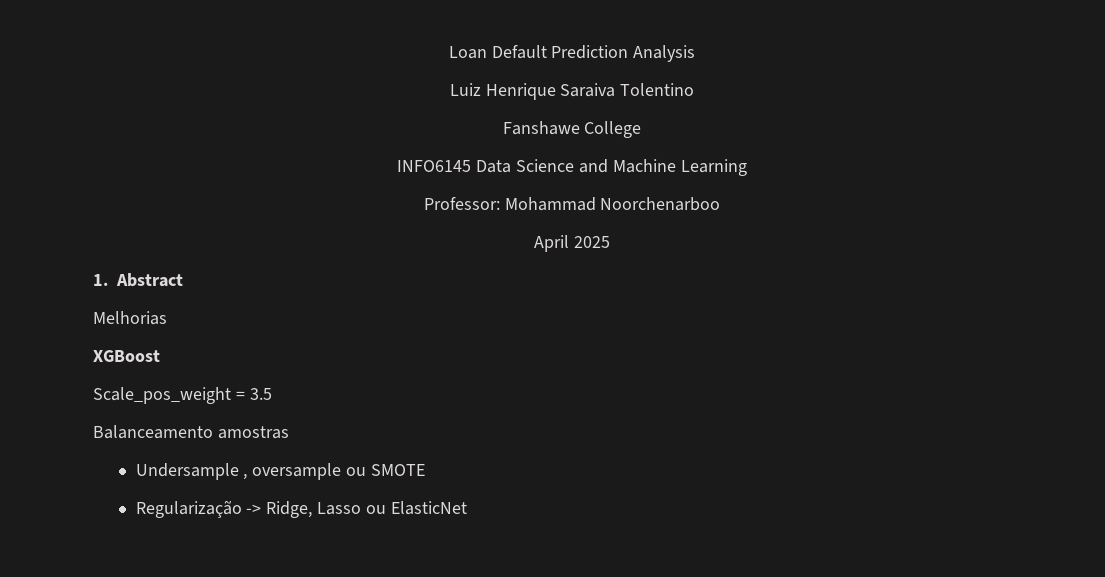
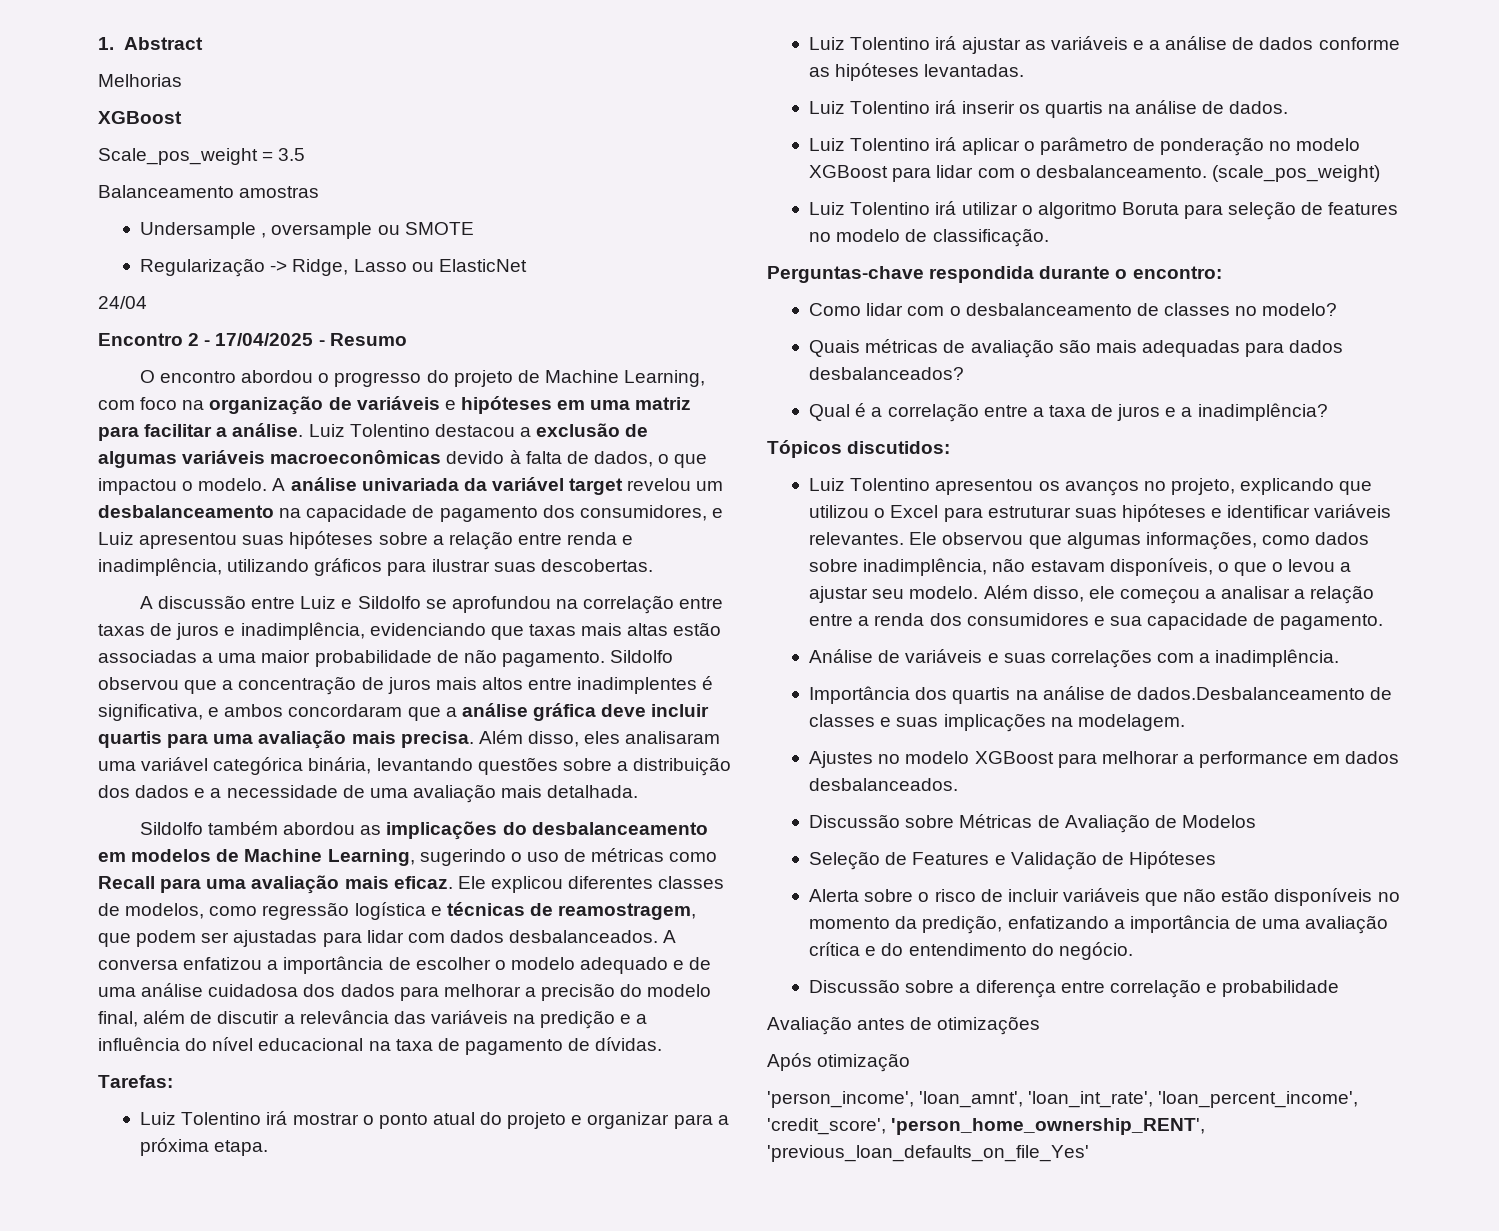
[448,45,696,62] [449,83,695,100] [502,121,642,138] [397,159,747,176] [423,197,721,211] [534,235,610,252] Loan Default Prediction Analysis // Luiz Henrique Saraiva Tolentino // Fanshawe College // INFO6145 Data Science and Machine Learning // Professor: Mohammad Noorchenarboo // April 2025 // -> (98, 43) none
(467, 508) none -> [98,296,147,309] [98,333,407,346] [139,370,706,387] [98,396,692,415] [98,423,649,441] [98,450,708,468] [98,477,724,495] [98,505,723,522] [98,531,634,550] [98,558,653,576] [139,595,724,614] [98,622,722,640] [98,649,674,667] [98,676,714,695] [98,703,710,721] [98,730,721,749] [98,757,732,776] [98,784,639,803] [139,821,708,840] [98,848,718,866] [98,875,725,894] [98,902,697,920] [98,930,677,947] [98,956,712,974] [98,983,712,1001] [98,1010,648,1029] [98,1037,663,1055] [98,1075,173,1088] [140,1111,729,1129] [140,1138,269,1156] [809,36,1400,54] [809,63,1025,81] [809,100,1289,118] [809,137,1361,156] [809,165,1380,182] [809,201,1399,220] [809,228,1049,247] [767,266,1222,283] [809,303,1338,316] [809,339,1344,358] [809,367,965,380] [809,403,1328,422] [767,440,951,458] [809,478,1373,496] [809,504,1392,522] [809,531,1370,550] [809,558,1352,576] [809,585,1375,604] [809,613,1384,630] [809,649,1340,668] [809,686,1393,704] [809,713,1185,732] [809,751,1400,768] [809,778,959,791] [809,814,1256,833] [809,851,1216,870] [809,888,1400,906] [809,915,1389,934] [809,942,1133,960] [809,979,1340,998] [767,1016,1041,1035] [767,1053,911,1072] [767,1091,1359,1108] [767,1118,1206,1135] [767,1145,1089,1162] // 24/04 // Encontro 2 - 17/04/2025 - Resumo // O encontro abordou o progresso do projeto de Machine Learning, com foco na organização de variáveis e hipóteses em uma matriz para facilitar a análise. Luiz Tolentino destacou a exclusão de algumas variáveis macroeconômicas devido à falta de dados, o que impactou o modelo. A análise univariada da variável target revelou um desbalanceamento na capacidade de pagamento dos consumidores, e Luiz apresentou suas hipóteses sobre a relação entre renda e inadimplência, utilizando gráficos para ilustrar suas descobertas. // A discussão entre Luiz e Sildolfo se aprofundou na correlação entre taxas de juros e inadimplência, evidenciando que taxas mais altas estão associadas a uma maior probabilidade de não pagamento. Sildolfo observou que a concentração de juros mais altos entre inadimplentes é significativa, e ambos concordaram que a análise gráfica deve incluir quartis para uma avaliação mais precisa. Além disso, eles analisaram uma variável categórica binária, levantando questões sobre a distribuição dos dados e a necessidade de uma avaliação mais detalhada. // Sildolfo também abordou as implicações do desbalanceamento em modelos de Machine Learning, sugerindo o uso de métricas como Recall para uma avaliação mais eficaz. Ele explicou diferentes classes de modelos, como regressão logística e técnicas de reamostragem, que podem ser ajustadas para lidar com dados desbalanceados. A conversa enfatizou a importância de escolher o modelo adequado e de uma análise cuidadosa dos dados para melhorar a precisão do modelo final, além de discutir a relevância das variáveis na predição e a influência do nível educacional na taxa de pagamento de dívidas. // Tarefas: // Luiz Tolentino irá mostrar o ponto atual do projeto e organizar para a próxima etapa. // Luiz Tolentino irá ajustar as variáveis e a análise de dados conforme as hipóteses levantadas. // Luiz Tolentino irá inserir os quartis na análise de dados. // Luiz Tolentino irá aplicar o parâmetro de ponderação no modelo XGBoost para lidar com o desbalanceamento. (scale_pos_weight) // Luiz Tolentino irá utilizar o algoritmo Boruta para seleção de features no modelo de classificação. // Perguntas-chave respondida durante o encontro: // Como lidar com o desbalanceamento de classes no modelo? // Quais métricas de avaliação são mais adequadas para dados desbalanceados? // Qual é a correlação entre a taxa de juros e a inadimplência? // Tópicos discutidos: // Luiz Tolentino apresentou os avanços no projeto, explicando que utilizou o Excel para estruturar suas hipóteses e identificar variáveis relevantes. Ele observou que algumas informações, como dados sobre inadimplência, não estavam disponíveis, o que o levou a ajustar seu modelo. Além disso, ele começou a analisar a relação entre a renda dos consumidores e sua capacidade de pagamento. // Análise de variáveis e suas correlações com a inadimplência. // Importância dos quartis na análise de dados.Desbalanceamento de classes e suas implicações na modelagem. // Ajustes no modelo XGBoost para melhorar a performance em dados desbalanceados. // Discussão sobre Métricas de Avaliação de Modelos // Seleção de Features e Validação de Hipóteses // Alerta sobre o risco de incluir variáveis que não estão disponíveis no momento da predição, enfatizando a importância de uma avaliação crítica e do entendimento do negócio. // Discussão sobre a diferença entre correlação e probabilidade // Avaliação antes de otimizações // Após otimização // 'person_income', 'loan_amnt', 'loan_int_rate', 'loan_percent_income', 'credit_score', 'person_home_ownership_RENT', 'previous_loan_defaults_on_file_Yes'

